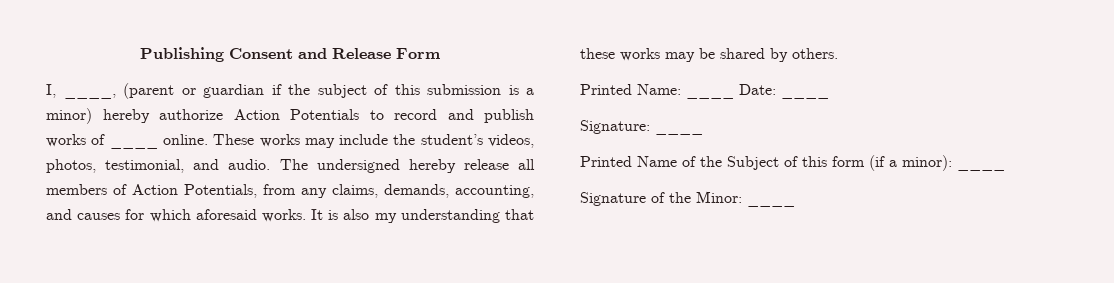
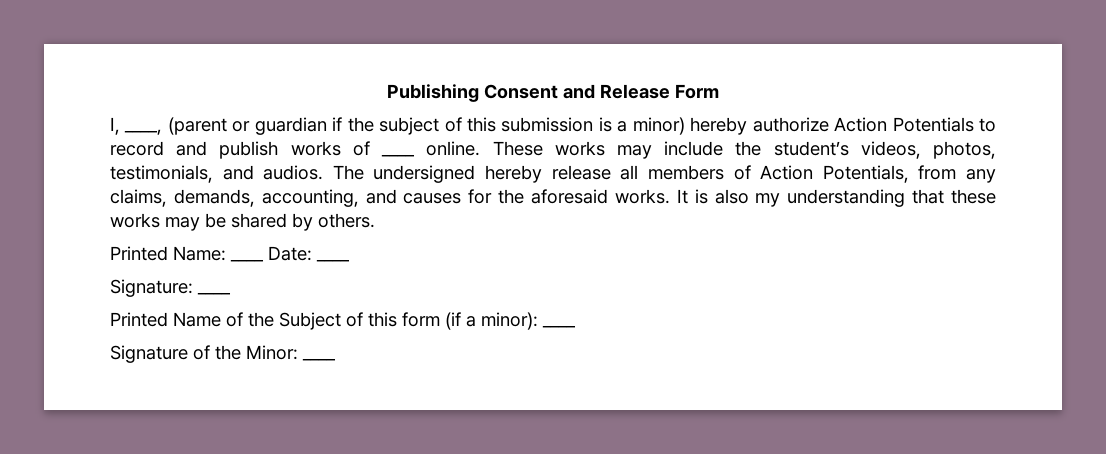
[105,159,271,173] testimonial, and audio. -> [110,165,324,183] testimonials, and audios.
[149,209,191,222] which -> [498,189,525,204] the

